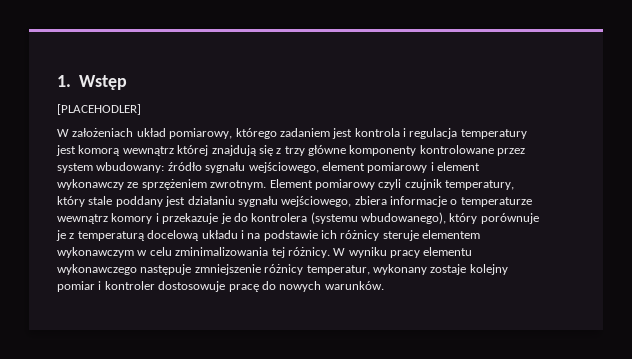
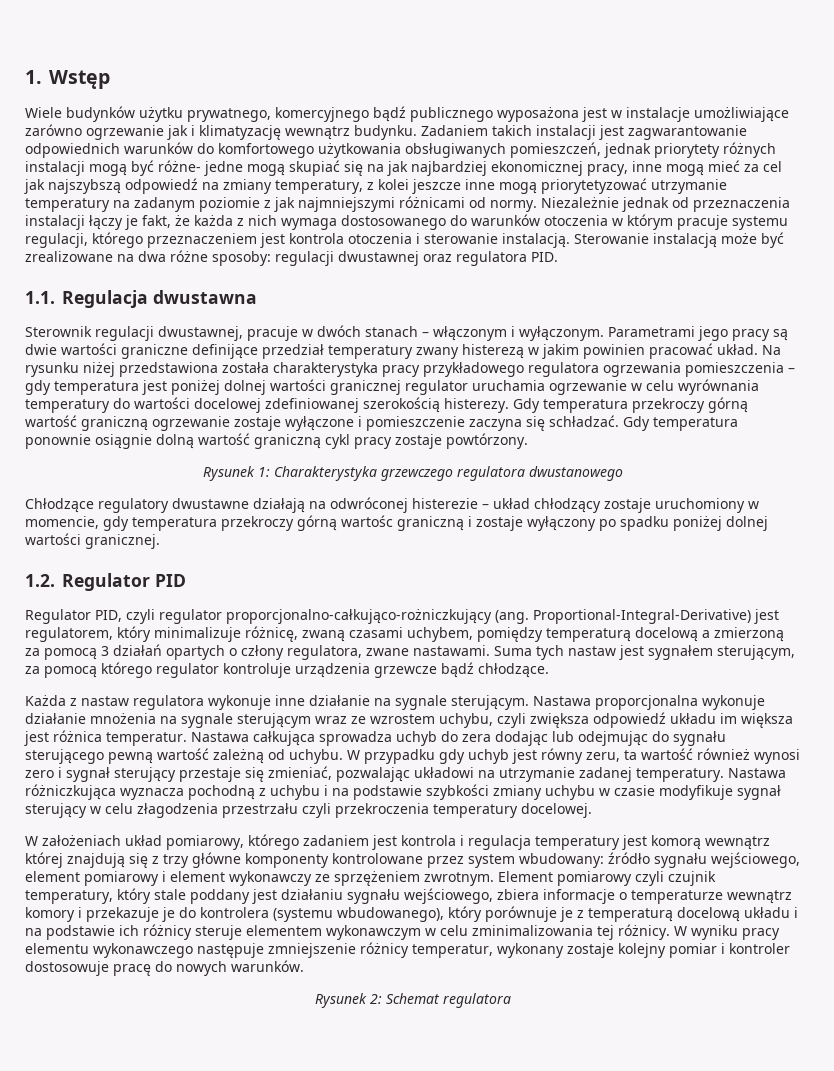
[57,104,141,115] [PLACEHODLER] -> [25,106,789,122] [25,124,747,140] [25,142,776,158] [25,160,782,176] [24,178,727,194] [25,196,790,212] [25,214,788,230] [25,232,784,248] [25,250,558,266] [25,290,257,308] [25,325,788,341] [25,343,781,359] [25,362,795,377] [25,379,759,395] [25,397,748,413] [25,415,738,431] [25,433,528,449] [202,466,623,481] [25,497,759,513] [25,515,768,531] [25,533,160,549] [25,573,186,591] [25,609,779,624] [25,626,784,642] [25,644,795,660] [25,662,549,678] [25,695,765,710] [25,712,793,728] [24,730,726,746] [25,748,800,764] [25,766,786,782] [25,784,781,800] [25,803,592,818] Wiele budynków użytku prywatnego, komercyjnego bądź publicznego wyposażona jest w instalacje umożliwiające zarówno ogrzewanie jak i klimatyzację wewnątrz budynku. Zadaniem takich instalacji jest zagwarantowanie odpowiednich warunków do komfortowego użytkowania obsługiwanych pomieszczeń, jednak priorytety różnych instalacji mogą być różne- jedne mogą skupiać się na jak najbardziej ekonomicznej pracy, inne mogą mieć za cel jak najszybszą odpowiedź na zmiany temperatury, z kolei jeszcze inne mogą priorytetyzować utrzymanie temperatury na zadanym poziomie z jak najmniejszymi różnicami od normy. Niezależnie jednak od przeznaczenia instalacji łączy je fakt, że każda z nich wymaga dostosowanego do warunków otoczenia w którym pracuje systemu regulacji, którego przeznaczeniem jest kontrola otoczenia i sterowanie instalacją. Sterowanie instalacją może być zrealizowane na dwa różne sposoby: regulacji dwustawnej oraz regulatora PID. // 1.1. Regulacja dwustawna // Sterownik regulacji dwustawnej, pracuje w dwóch stanach – włączonym i wyłączonym. Parametrami jego pracy są dwie wartości graniczne definijące przedział temperatury zwany histerezą w jakim powinien pracować układ. Na rysunku niżej przedstawiona została charakterystyka pracy przykładowego regulatora ogrzewania pomieszczenia – gdy temperatura jest poniżej dolnej wartości granicznej regulator uruchamia ogrzewanie w celu wyrównania temperatury do wartości docelowej zdefiniowanej szerokością histerezy. Gdy temperatura przekroczy górną wartość graniczną ogrzewanie zostaje wyłączone i pomieszczenie zaczyna się schładzać. Gdy temperatura ponownie osiągnie dolną wartość graniczną cykl pracy zostaje powtórzony. // Rysunek 1: Charakterystyka grzewczego regulatora dwustanowego // Chłodzące regulatory dwustawne działają na odwróconej histerezie – układ chłodzący zostaje uruchomiony w momencie, gdy temperatura przekroczy górną wartośc graniczną i zostaje wyłączony po spadku poniżej dolnej wartości granicznej. // 1.2. Regulator PID // Regulator PID, czyli regulator proporcjonalno-całkująco-rożniczkujący (ang. Proportional-Integral-Derivative) jest regulatorem, który minimalizuje różnicę, zwaną czasami uchybem, pomiędzy temperaturą docelową a zmierzoną za pomocą 3 działań opartych o człony regulatora, zwane nastawami. Suma tych nastaw jest sygnałem sterującym, za pomocą którego regulator kontroluje urządzenia grzewcze bądź chłodzące. // Każda z nastaw regulatora wykonuje inne działanie na sygnale sterującym. Nastawa proporcjonalna wykonuje działanie mnożenia na sygnale sterującym wraz ze wzrostem uchybu, czyli zwiększa odpowiedź układu im większa jest różnica temperatur. Nastawa całkująca sprowadza uchyb do zera dodając lub odejmując do sygnału sterującego pewną wartość zależną od uchybu. W przypadku gdy uchyb jest równy zeru, ta wartość również wynosi zero i sygnał sterujący przestaje się zmieniać, pozwalając układowi na utrzymanie zadanej temperatury. Nastawa różniczkująca wyznacza pochodną z uchybu i na podstawie szybkości zmiany uchybu w czasie modyfikuje sygnał sterujący w celu złagodzenia przestrzału czyli przekroczenia temperatury docelowej.
(384, 285) none -> [314,993,511,1008] // Rysunek 2: Schemat regulatora

